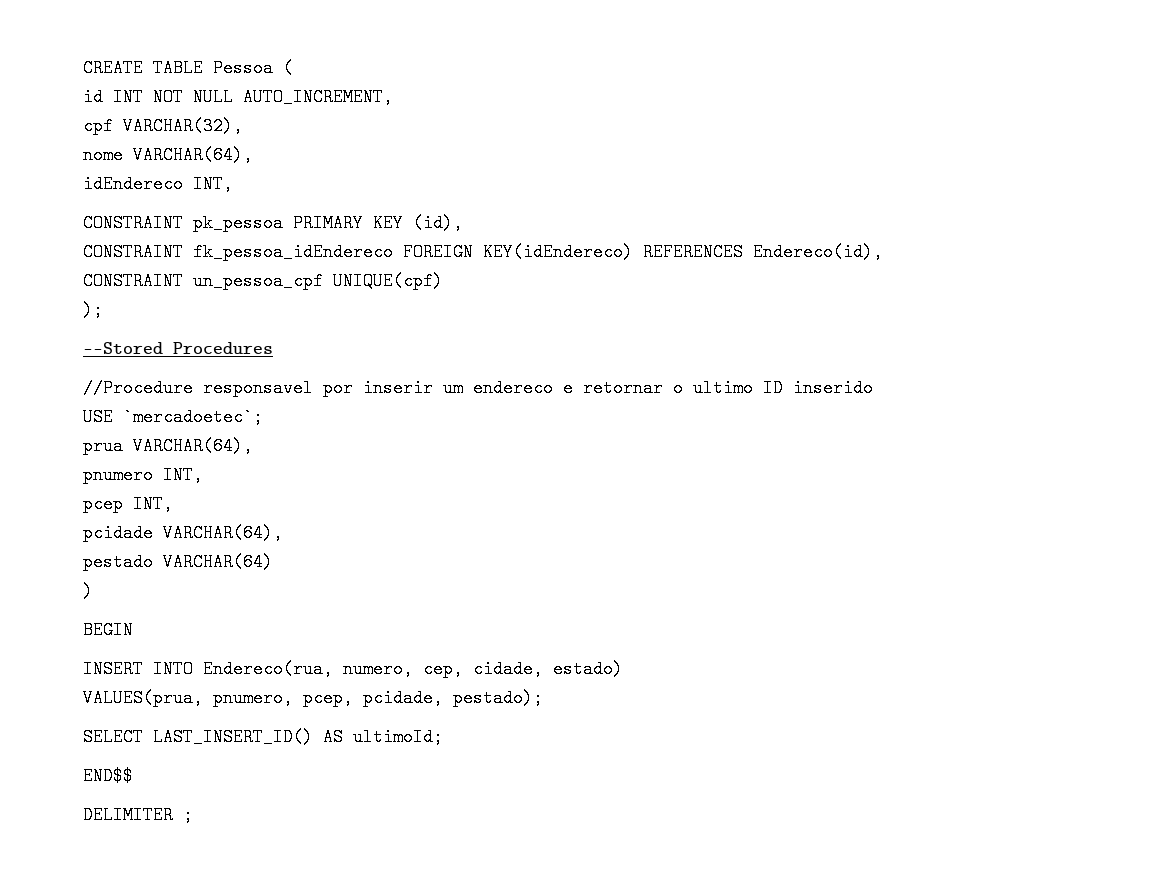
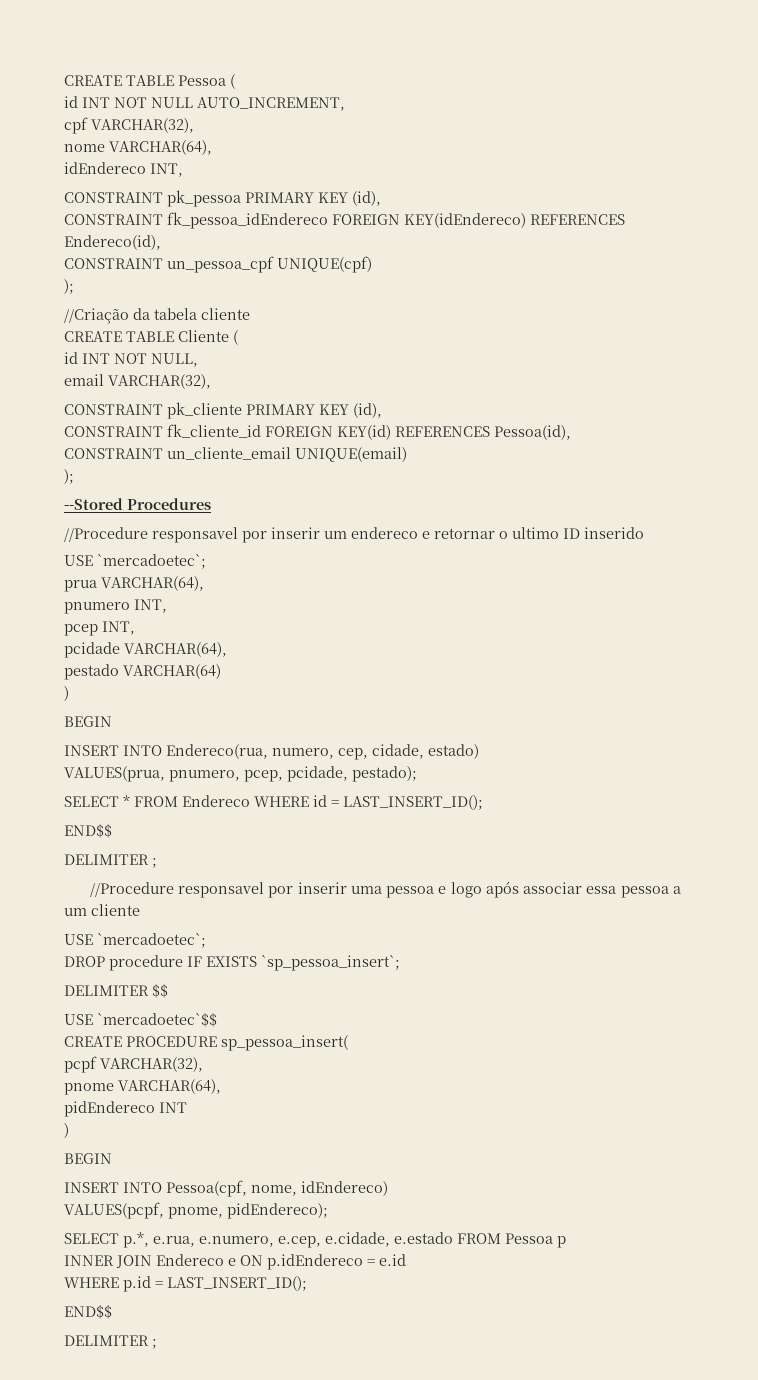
(103, 310) none -> [64,308,250,324] [64,330,238,345] [64,352,198,367] [64,374,211,389] [64,402,382,419] [64,424,571,440] [64,447,407,462] [64,469,74,484] // //Criação da tabela cliente // CREATE TABLE Cliente ( // id INT NOT NULL, // email VARCHAR(32), // CONSTRAINT pk_cliente PRIMARY KEY (id), // CONSTRAINT fk_cliente_id FOREIGN KEY(id) REFERENCES Pessoa(id), // CONSTRAINT un_cliente_email UNIQUE(email) // );
[153,728,443,746] LAST_INSERT_ID() AS ultimoId; -> [123,795,483,810] [64,824,112,838] [64,854,157,868] [89,881,682,898] [64,904,140,916] [64,933,206,948] [64,955,400,971] [64,984,168,998] [64,1013,217,1027] [64,1035,348,1051] [64,1056,203,1073] [64,1079,221,1095] [64,1101,187,1117] [64,1123,69,1138] [64,1153,112,1164] [64,1180,388,1197] [64,1202,328,1219] [64,1232,566,1248] [64,1254,406,1270] [64,1276,307,1292] * FROM Endereco WHERE id = LAST_INSERT_ID(); // END$$ // DELIMITER ; // //Procedure responsavel por inserir uma pessoa e logo após associar essa pessoa a um cliente // USE `mercadoetec`; // DROP procedure IF EXISTS `sp_pessoa_insert`; // DELIMITER $$ // USE `mercadoetec`$$ // CREATE PROCEDURE sp_pessoa_insert( // pcpf VARCHAR(32), // pnome VARCHAR(64), // pidEndereco INT // ) // BEGIN // INSERT INTO Pessoa(cpf, nome, idEndereco) // VALUES(pcpf, pnome, pidEndereco); // SELECT p.*, e.rua, e.numero, e.cep, e.cidade, e.estado FROM Pessoa p // INNER JOIN Endereco e ON p.idEndereco = e.id // WHERE p.id = LAST_INSERT_ID();

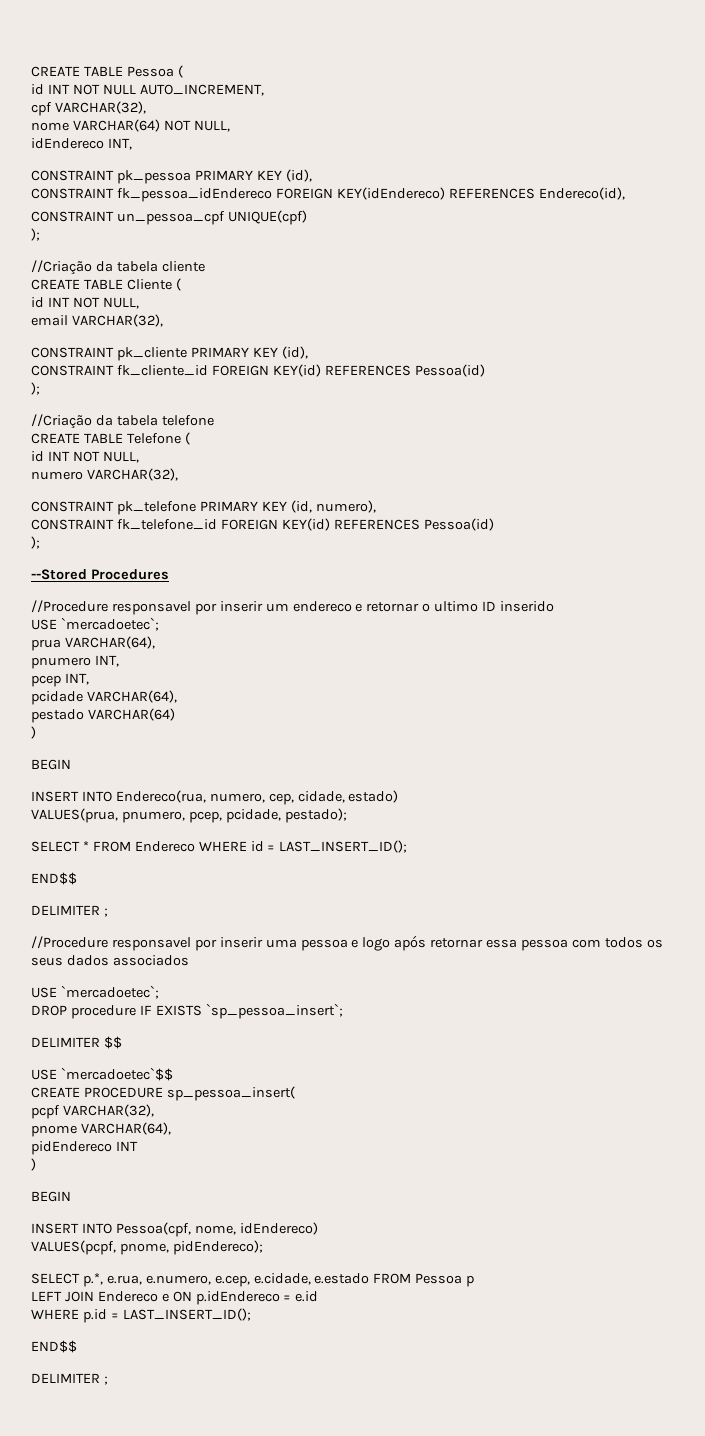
[109,140,212,155] VARCHAR(64), -> [72,119,230,132] VARCHAR(64) NOT NULL,
[494,425,571,440] [64,447,407,462] Pessoa(id), // CONSTRAINT un_cliente_email UNIQUE(email) -> [414,364,485,377] [31,382,40,395] [31,414,214,429] [31,432,190,445] [31,451,139,463] [31,468,178,481] [31,500,376,515] [31,518,494,531] Pessoa(id) // ); // //Criação da tabela telefone // CREATE TABLE Telefone ( // id INT NOT NULL, // numero VARCHAR(32), // CONSTRAINT pk_telefone PRIMARY KEY (id, numero), // CONSTRAINT fk_telefone_id FOREIGN KEY(id) REFERENCES Pessoa(id)
[523,882,583,894] associar -> [430,938,484,948] retornar
[673,886,682,894] [64,904,140,916] a um cliente -> [571,937,663,948] [31,955,189,966] com todos os seus dados associados
[64,1255,114,1266] INNER -> [31,1291,62,1301] LEFT

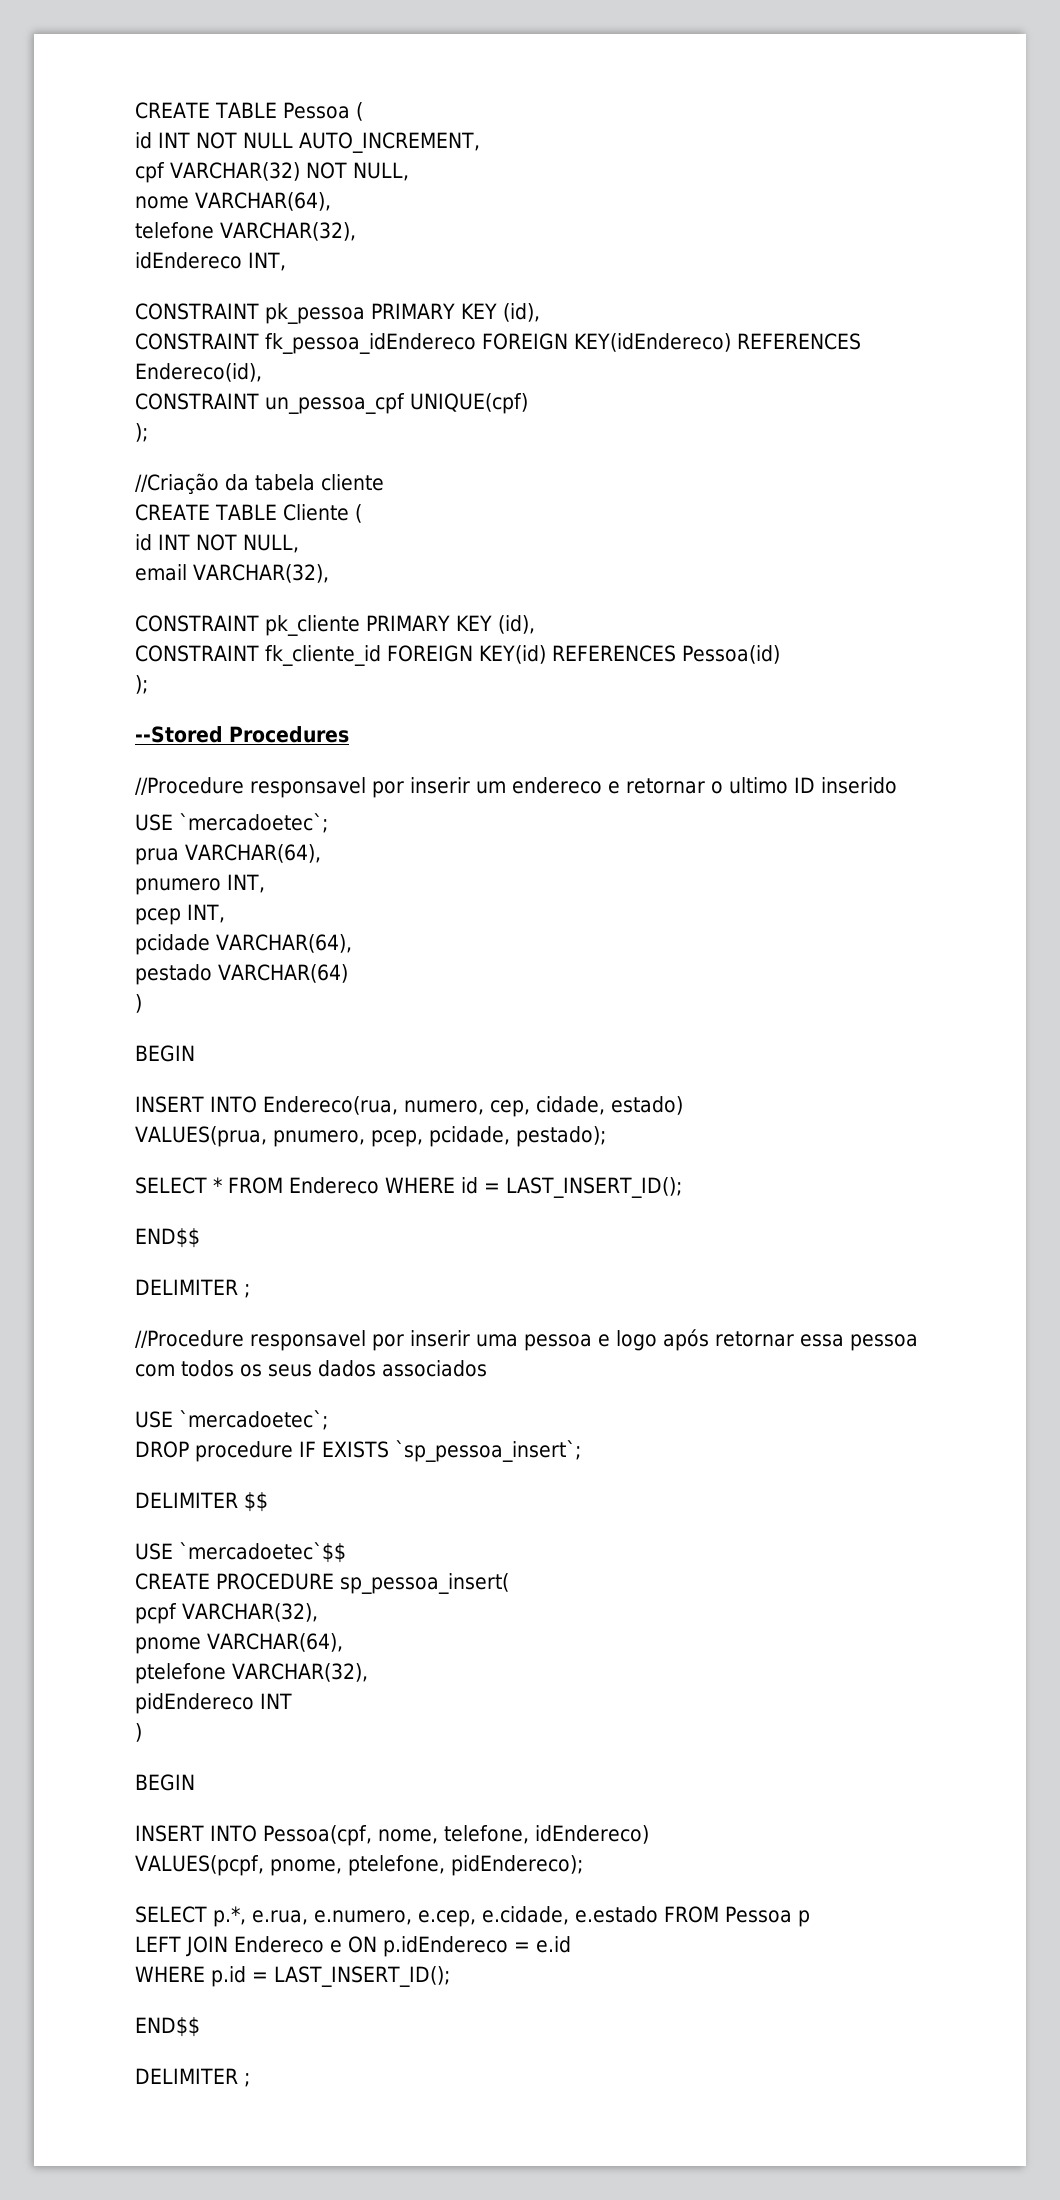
[54,101,146,114] [31,119,230,132] VARCHAR(32), // nome VARCHAR(64) NOT NULL, -> [170,162,409,181] [135,192,331,211] [135,222,356,241] VARCHAR(32) NOT NULL, // nome VARCHAR(64), // telefone VARCHAR(32),
[31,414,214,429] [31,432,190,445] [31,451,139,463] [31,468,178,481] [31,500,376,515] [31,518,494,531] [31,536,40,549] // //Criação da tabela telefone // CREATE TABLE Telefone ( // id INT NOT NULL, // numero VARCHAR(32), // CONSTRAINT pk_telefone PRIMARY KEY (id, numero), // CONSTRAINT fk_telefone_id FOREIGN KEY(id) REFERENCES Pessoa(id) // ); -> (148, 684) none
(171, 1128) none -> [135,1663,368,1684] // ptelefone VARCHAR(32),
(236, 1230) none -> [443,1825,529,1844] telefone,
(169, 1249) none -> [347,1855,445,1876] ptelefone,

